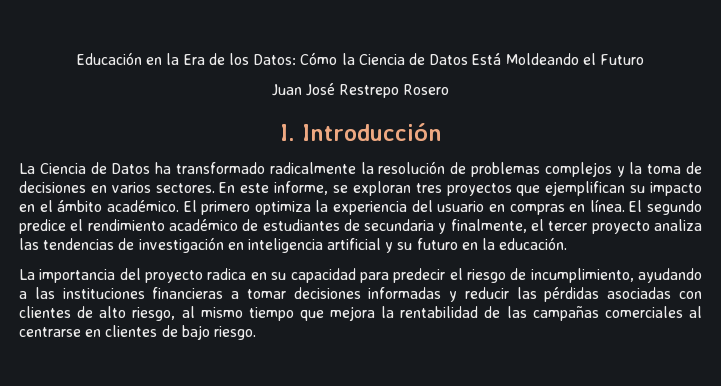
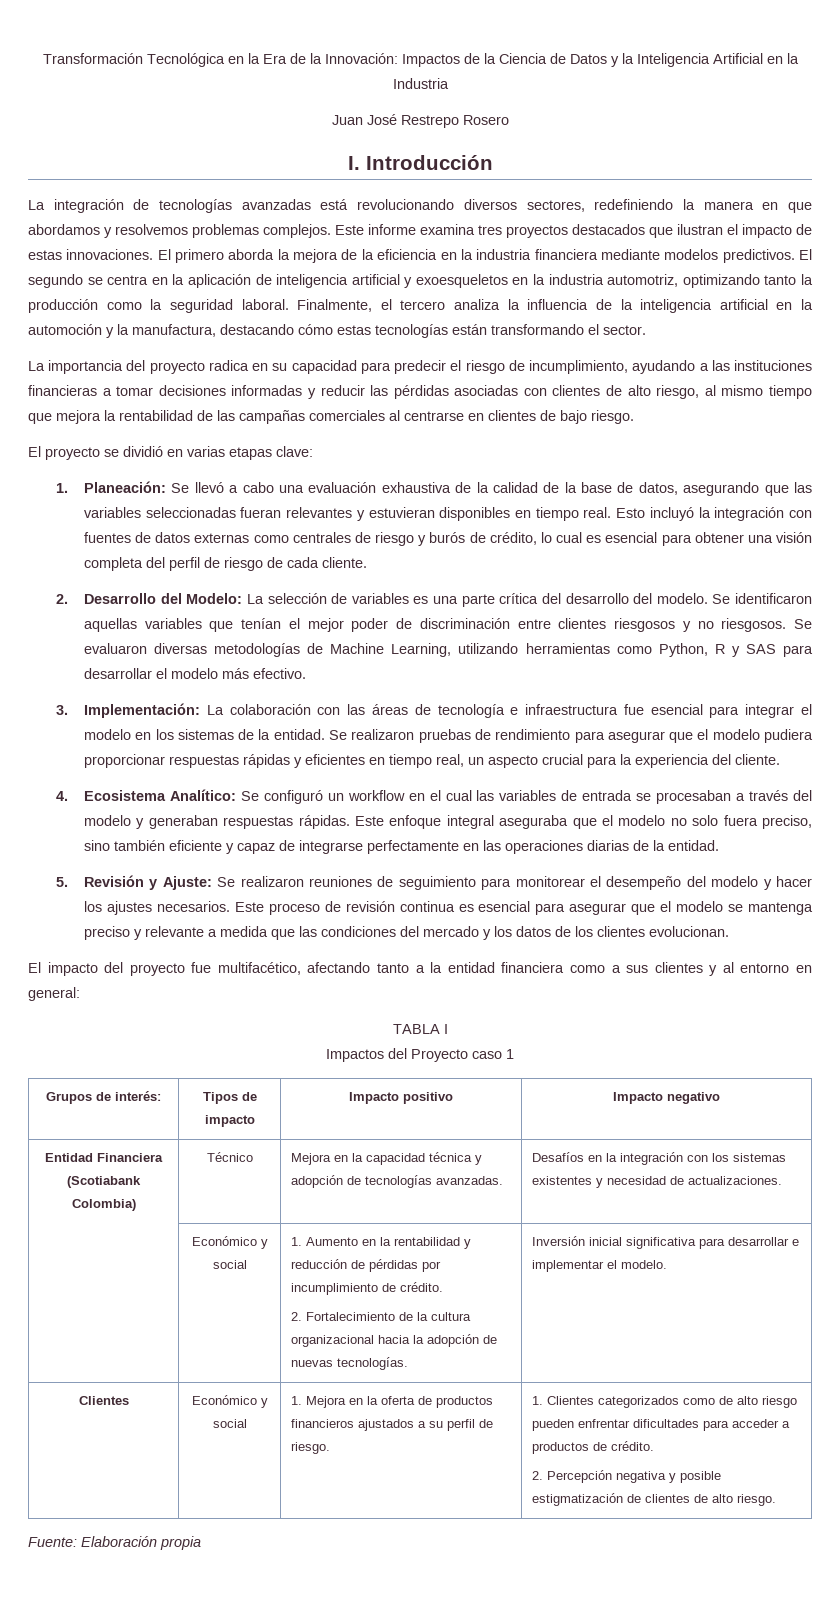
[77,52,143,65] Educación -> [42,53,225,67] Transformación Tecnológica
[229,52,644,65] los Datos: Cómo la Ciencia de Datos Está Moldeando el Futuro -> [309,53,799,67] [392,78,449,89] la Innovación: Impactos de la Ciencia de Datos y la Inteligencia Artificial en la Industria
[39,161,702,177] [19,181,702,196] [19,199,702,215] [19,219,702,234] [19,237,568,253] Ciencia de Datos ha transformado radicalmente la resolución de problemas complejos y la toma de decisiones en varios sectores. En este informe, se exploran tres proyectos que ejemplifican su impacto en el ámbito académico. El primero optimiza la experiencia del usuario en compras en línea. El segundo predice el rendimiento académico de estudiantes de secundaria y finalmente, el tercer proyecto analiza las tendencias de investigación en inteligencia artificial y su futuro en la educación. -> [53,199,813,213] [28,224,812,238] [28,249,813,263] [28,274,814,288] [28,299,813,313] [28,324,646,338] integración de tecnologías avanzadas está revolucionando diversos sectores, redefiniendo la manera en que abordamos y resolvemos problemas complejos. Este informe examina tres proyectos destacados que ilustran el impacto de estas innovaciones. El primero aborda la mejora de la eficiencia en la industria financiera mediante modelos predictivos. El segundo se centra en la aplicación de inteligencia artificial y exoesqueletos en la industria automotriz, optimizando tanto la producción como la seguridad laboral. Finalmente, el tercero analiza la influencia de la inteligencia artificial en la automoción y la manufactura, destacando cómo estas tecnologías están transformando el sector.
(256, 333) none -> [28,446,313,460] [55,481,813,496] [83,507,812,521] [83,532,813,546] [83,557,367,571] [55,593,812,607] [83,618,812,632] [83,643,814,657] [83,668,306,679] [55,703,812,718] [83,729,813,743] [83,754,780,768] [55,789,812,804] [83,815,813,829] [83,840,719,854] [55,875,813,890] [83,901,813,915] [83,926,729,940] [28,962,812,976] [28,987,80,1001] [392,1024,448,1034] [326,1048,514,1062] [45,1091,161,1104] [202,1092,257,1104] [204,1115,255,1127] [349,1092,453,1104] [613,1092,720,1104] [44,1153,163,1162] [67,1176,141,1188] [71,1199,136,1211] [206,1152,253,1162] [291,1152,483,1165] [291,1175,504,1188] [532,1152,787,1165] [532,1176,783,1188] [191,1236,268,1249] [212,1260,247,1269] [291,1237,472,1249] [291,1259,442,1272] [291,1282,444,1295] [291,1312,472,1321] [291,1334,498,1347] [291,1357,409,1370] [532,1236,800,1249] [532,1260,668,1272] [78,1396,129,1405] [191,1395,268,1408] [212,1419,247,1428] [291,1396,494,1408] [291,1419,494,1431] [291,1442,331,1454] [532,1396,798,1408] [532,1419,791,1431] [532,1441,655,1454] [532,1470,722,1483] [532,1493,777,1506] [28,1536,201,1550] // El proyecto se dividió en varias etapas clave: // 1. Planeación: Se llevó a cabo una evaluación exhaustiva de la calidad de la base de datos, asegurando que las variables seleccionadas fueran relevantes y estuvieran disponibles en tiempo real. Esto incluyó la integración con fuentes de datos externas como centrales de riesgo y burós de crédito, lo cual es esencial para obtener una visión completa del perfil de riesgo de cada cliente. // 2. Desarrollo del Modelo: La selección de variables es una parte crítica del desarrollo del modelo. Se identificaron aquellas variables que tenían el mejor poder de discriminación entre clientes riesgosos y no riesgosos. Se evaluaron diversas metodologías de Machine Learning, utilizando herramientas como Python, R y SAS para desarrollar el modelo más efectivo. // 3. Implementación: La colaboración con las áreas de tecnología e infraestructura fue esencial para integrar el modelo en los sistemas de la entidad. Se realizaron pruebas de rendimiento para asegurar que el modelo pudiera proporcionar respuestas rápidas y eficientes en tiempo real, un aspecto crucial para la experiencia del cliente. // 4. Ecosistema Analítico: Se configuró un workflow en el cual las variables de entrada se procesaban a través del modelo y generaban respuestas rápidas. Este enfoque integral aseguraba que el modelo no solo fuera preciso, sino también eficiente y capaz de integrarse perfectamente en las operaciones diarias de la entidad. // 5. Revisión y Ajuste: Se realizaron reuniones de seguimiento para monitorear el desempeño del modelo y hacer los ajustes necesarios. Este proceso de revisión continua es esencial para asegurar que el modelo se mantenga preciso y relevante a medida que las condiciones del mercado y los datos de los clientes evolucionan. // El impacto del proyecto fue multifacético, afectando tanto a la entidad financiera como a sus clientes y al entorno en general: // TABLA I // Impactos del Proyecto caso 1 // Grupos de interés: | Tipos de impacto | Impacto positivo | Impacto negativo // Entidad Financiera (Scotiabank Colombia) | Técnico | Mejora en la capacidad técnica y adopción de tecnologías avanzadas. | Desafíos en la integración con los sistemas existentes y necesidad de actualizaciones. // | Económico y social | 1. Aumento en la rentabilidad y reducción de pérdidas por incumplimiento de crédito. // 2. Fortalecimiento de la cultura organizacional hacia la adopción de nuevas tecnologías. | Inversión inicial significativa para desarrollar e implementar el modelo. // Clientes | Económico y social | 1. Mejora en la oferta de productos financieros ajustados a su perfil de riesgo. | 1. Clientes categorizados como de alto riesgo pueden enfrentar dificultades para acceder a productos de crédito. // 2. Percepción negativa y posible estigmatización de clientes de alto riesgo. // Fuente: Elaboración propia

